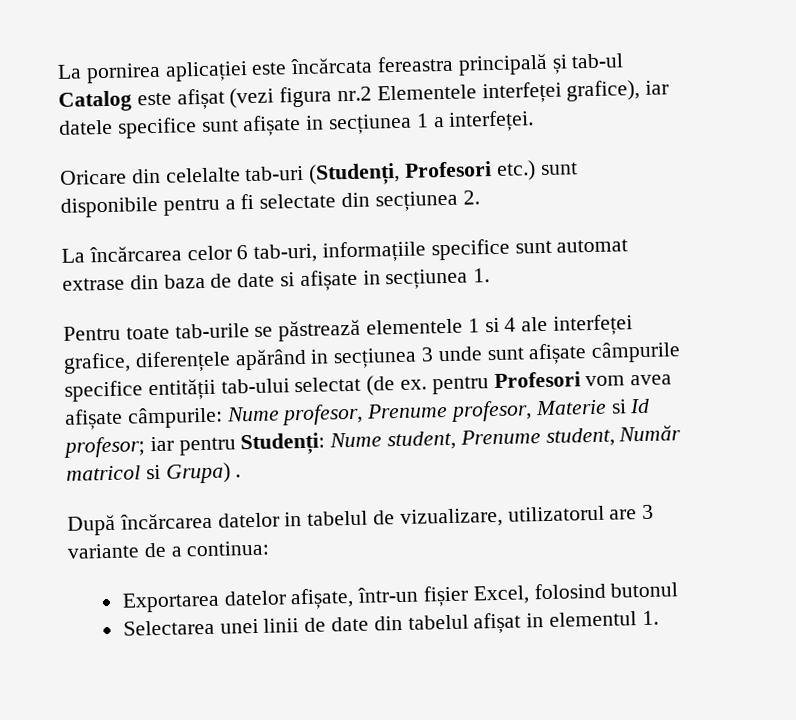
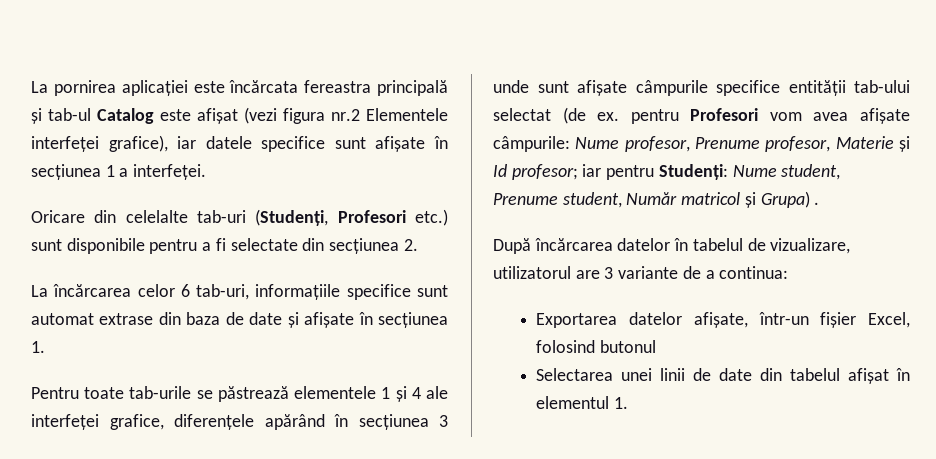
[305,115,325,130] in -> [434,136,448,149] în
[280,269,381,292] si afișate in -> [287,312,373,328] și afișate în
[484,317,500,333] si -> [395,386,407,402] și
[310,349,330,364] in -> [334,414,348,427] în
[610,399,627,414] si -> [899,136,910,152] și
[145,464,161,480] si -> [744,192,756,208] și
[284,512,303,527] in -> [674,238,689,251] în
[526,613,545,628] in -> [896,368,910,381] în

